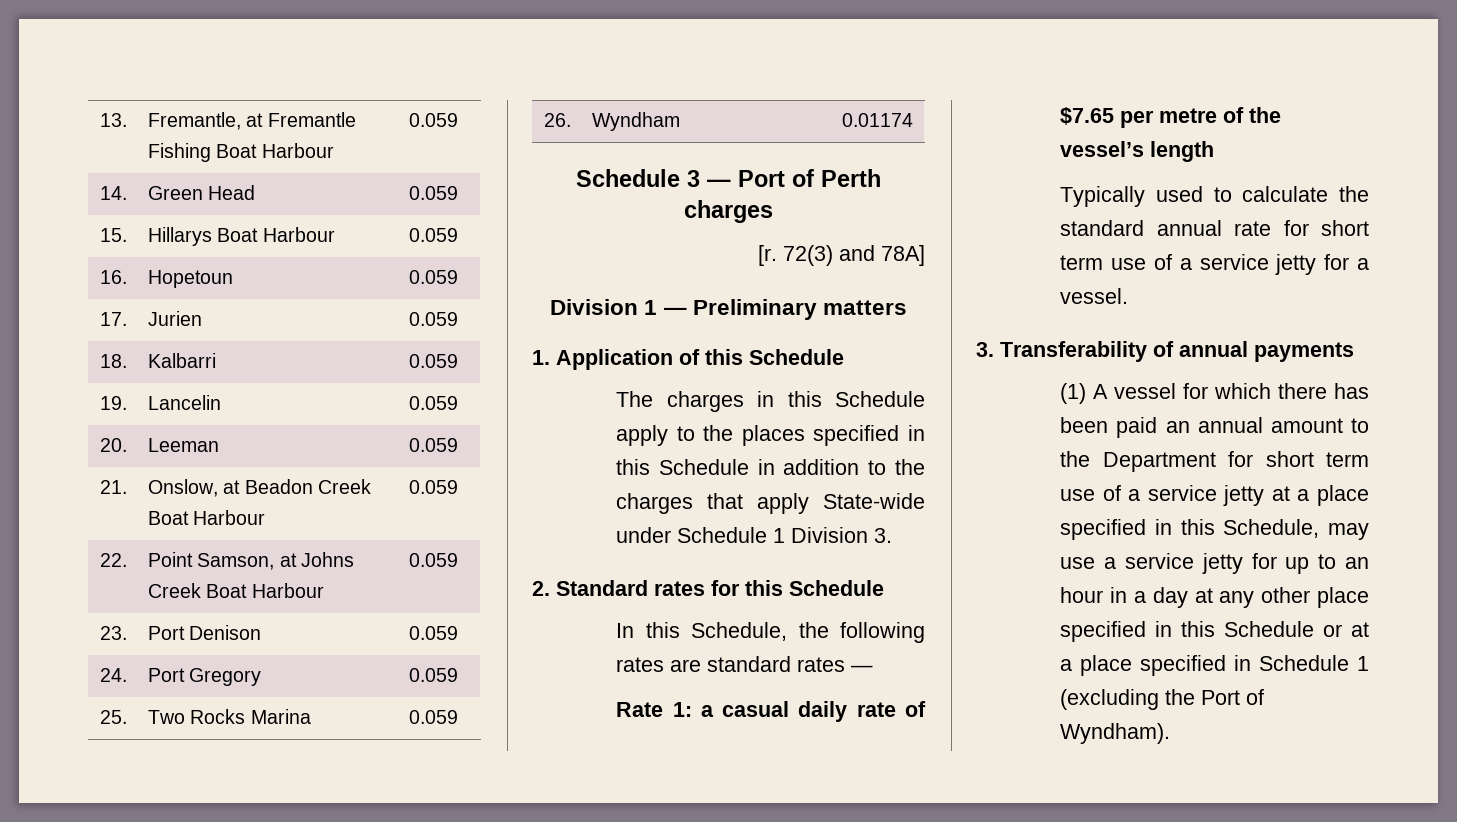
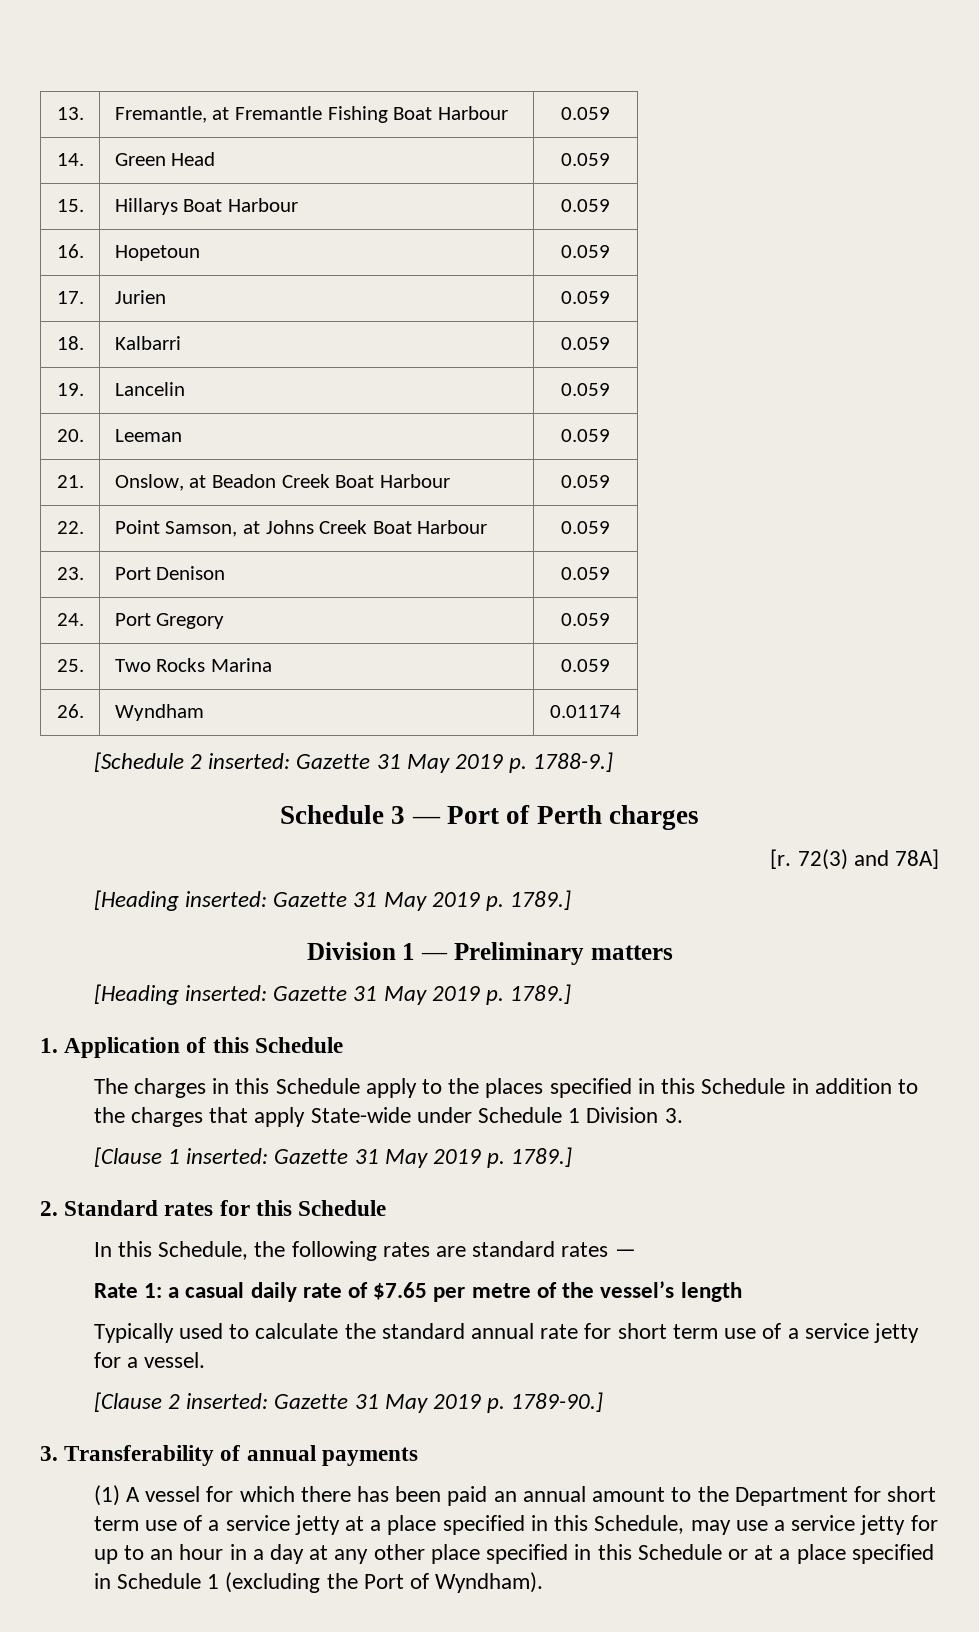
(913, 120) none -> [93,752,614,773] // [Schedule 2 inserted: Gazette 31 May 2019 p. 1788-9.]
(925, 255) none -> [93,890,572,911] // [Heading inserted: Gazette 31 May 2019 p. 1789.]
(907, 307) none -> [93,984,572,1005] // [Heading inserted: Gazette 31 May 2019 p. 1789.]
(893, 535) none -> [93,1147,573,1168] // [Clause 1 inserted: Gazette 31 May 2019 p. 1789.]
(1129, 296) none -> [93,1392,604,1413] // [Clause 2 inserted: Gazette 31 May 2019 p. 1789-90.]

